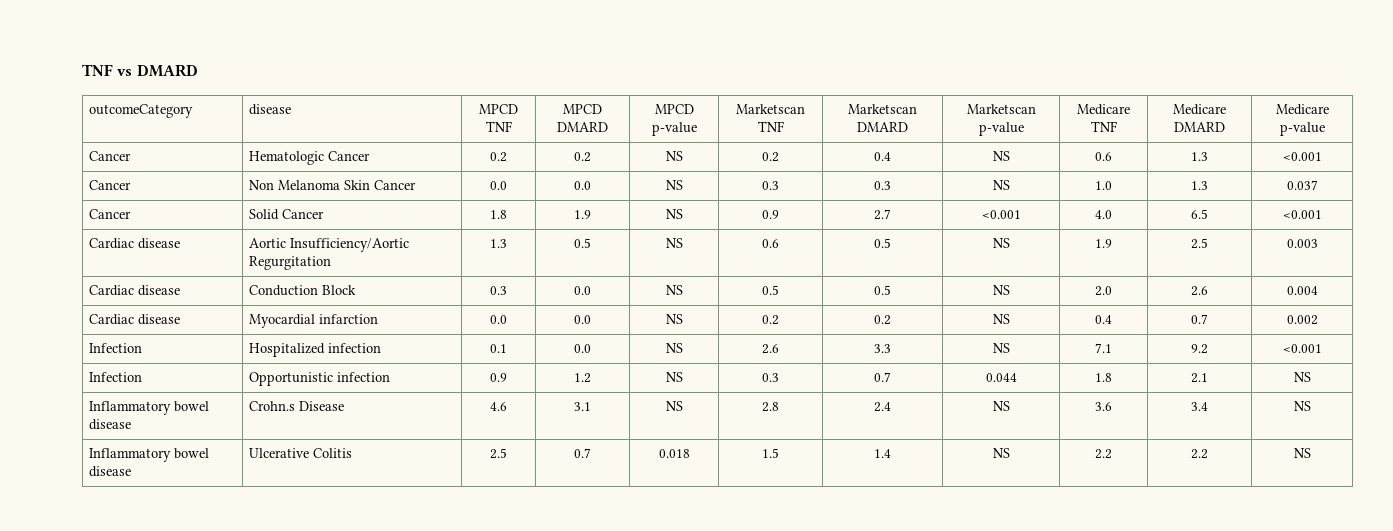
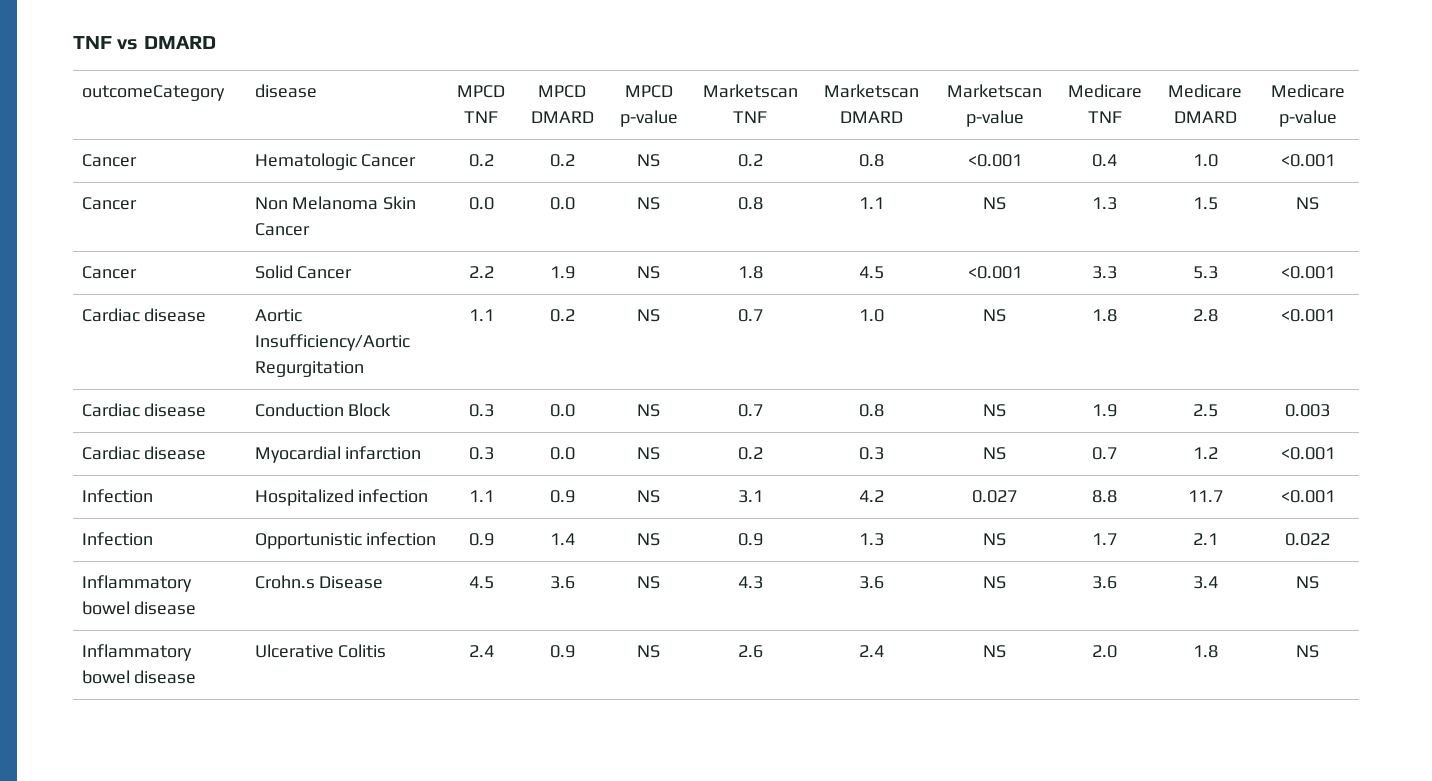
[874,152,891,161] [992,151,1010,161] [1095,152,1112,161] [1191,152,1208,161] | 0.4 | NS | 0.6 | 1.3 -> [859,154,884,167] [967,154,1022,167] [1092,154,1117,167] [1192,154,1218,167] | 0.8 | <0.001 | 0.4 | 1.0
[762,181,779,190] [874,181,891,190] [992,180,1010,190] [1095,181,1112,190] [1191,181,1208,190] [1286,180,1318,190] 0.3 | 0.3 | NS | 1.0 | 1.3 | 0.037 -> [737,197,763,210] [859,197,884,209] [983,197,1006,210] [1092,197,1117,210] [1192,197,1218,210] [1296,197,1319,210] 0.8 | 1.1 | NS | 1.3 | 1.5 | NS
[490,210,507,219] 1.8 -> [468,266,494,278] 2.2
[762,210,779,219] [874,209,891,220] [981,210,1021,219] [1095,210,1112,219] [1191,209,1208,219] 0.9 | 2.7 | <0.001 | 4.0 | 6.5 -> [737,266,763,279] [859,266,884,279] [967,266,1022,279] [1092,266,1117,279] [1192,266,1218,279] 1.8 | 4.5 | <0.001 | 3.3 | 5.3
[490,239,507,248] [574,238,591,248] [665,238,683,248] [762,239,779,248] [874,238,891,248] [992,238,1010,248] [1095,239,1112,248] [1191,238,1208,249] [1286,239,1318,248] 1.3 | 0.5 | NS | 0.6 | 0.5 | NS | 1.9 | 2.5 | 0.003 -> [468,309,494,321] [549,309,575,322] [637,309,660,322] [737,309,763,322] [859,309,884,322] [983,309,1006,322] [1092,309,1117,322] [1192,309,1218,322] [1280,309,1335,322] 1.1 | 0.2 | NS | 0.7 | 1.0 | NS | 1.8 | 2.8 | <0.001
[762,285,779,295] [874,285,891,295] [992,285,1010,295] [1095,286,1112,296] [1191,286,1208,296] [1286,286,1318,295] 0.5 | 0.5 | NS | 2.0 | 2.6 | 0.004 -> [737,404,763,417] [859,404,884,417] [983,404,1006,417] [1092,404,1117,417] [1192,404,1218,417] [1285,404,1330,417] 0.7 | 0.8 | NS | 1.9 | 2.5 | 0.003
[490,315,507,324] 0.0 -> [468,447,494,460] 0.3
[874,315,891,325] [992,314,1010,324] [1095,315,1112,324] [1191,314,1208,324] [1286,315,1318,325] 0.2 | NS | 0.4 | 0.7 | 0.002 -> [859,447,884,460] [983,447,1006,460] [1092,447,1117,460] [1192,447,1218,459] [1280,447,1335,460] 0.3 | NS | 0.7 | 1.2 | <0.001
[490,344,507,353] [574,344,591,353] [665,343,683,353] [762,344,779,354] [874,344,891,353] [992,343,1010,353] [1095,343,1112,353] [1191,344,1208,354] 0.1 | 0.0 | NS | 2.6 | 3.3 | NS | 7.1 | 9.2 -> [468,490,494,502] [549,490,575,503] [637,490,660,503] [737,490,763,503] [859,490,884,502] [972,490,1017,503] [1092,490,1117,503] [1187,490,1223,502] 1.1 | 0.9 | NS | 3.1 | 4.2 | 0.027 | 8.8 | 11.7
[574,373,591,383] [665,372,683,382] [762,373,779,382] [874,372,891,382] [985,373,1017,382] [1095,373,1112,382] 1.2 | NS | 0.3 | 0.7 | 0.044 | 1.8 -> [549,533,575,545] [637,533,660,546] [737,533,763,546] [859,533,884,546] [983,533,1006,546] [1092,533,1117,545] 1.4 | NS | 0.9 | 1.3 | NS | 1.7
[1293,372,1311,382] NS -> [1285,533,1330,546] 0.022
[490,402,507,411] [574,402,591,411] [665,401,683,411] [762,402,779,412] [874,402,891,412] 4.6 | 3.1 | NS | 2.8 | 2.4 -> [468,576,494,589] [549,576,575,589] [637,576,660,589] [737,576,763,589] [859,576,884,589] 4.5 | 3.6 | NS | 4.3 | 3.6
[490,448,507,459] [574,448,591,458] [658,449,690,458] [762,448,779,458] [874,449,891,458] [992,448,1010,458] [1095,449,1112,459] [1191,449,1208,459] [1293,448,1311,458] 2.5 | 0.7 | 0.018 | 1.5 | 1.4 | NS | 2.2 | 2.2 | NS -> [468,645,494,657] [549,645,575,658] [637,645,660,658] [737,645,763,658] [859,645,884,657] [983,645,1006,658] [1092,645,1117,658] [1192,645,1218,658] [1296,645,1319,658] 2.4 | 0.9 | NS | 2.6 | 2.4 | NS | 2.0 | 1.8 | NS

